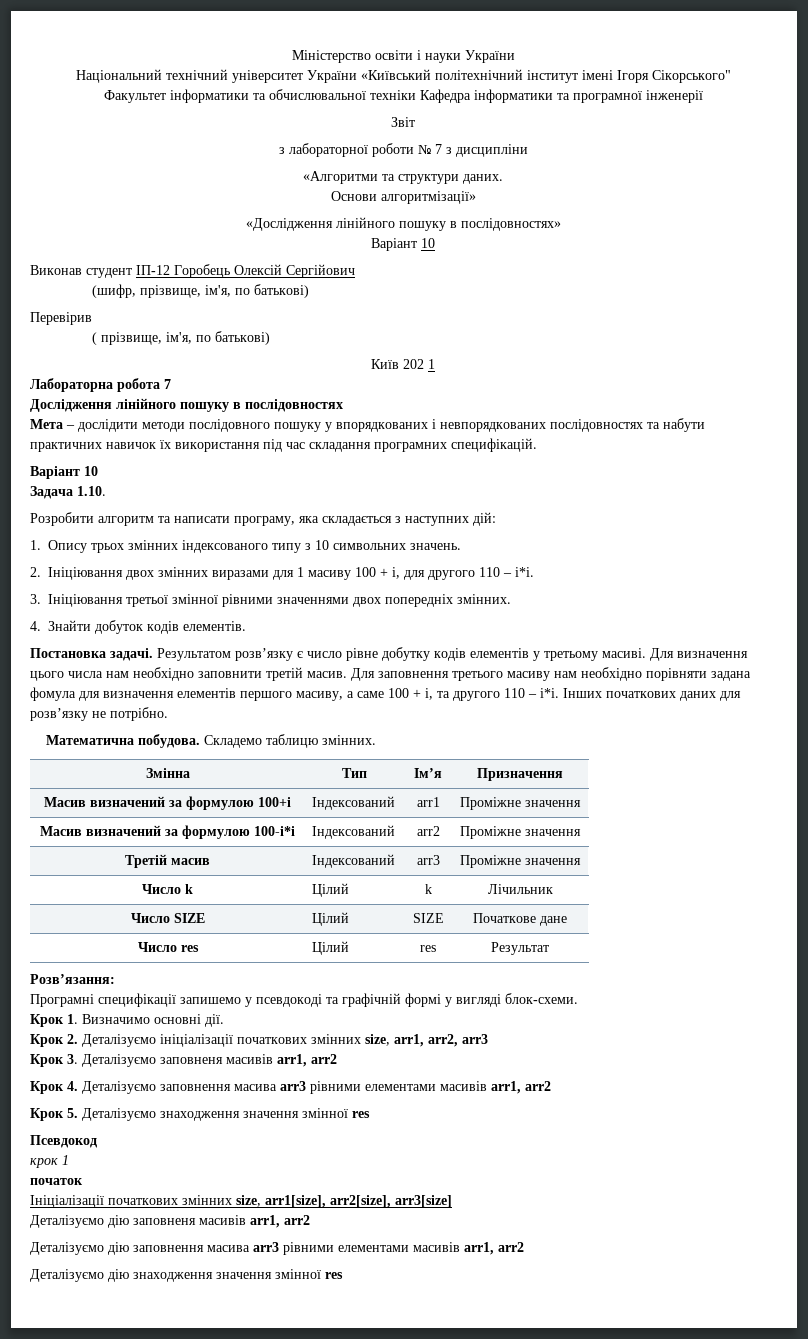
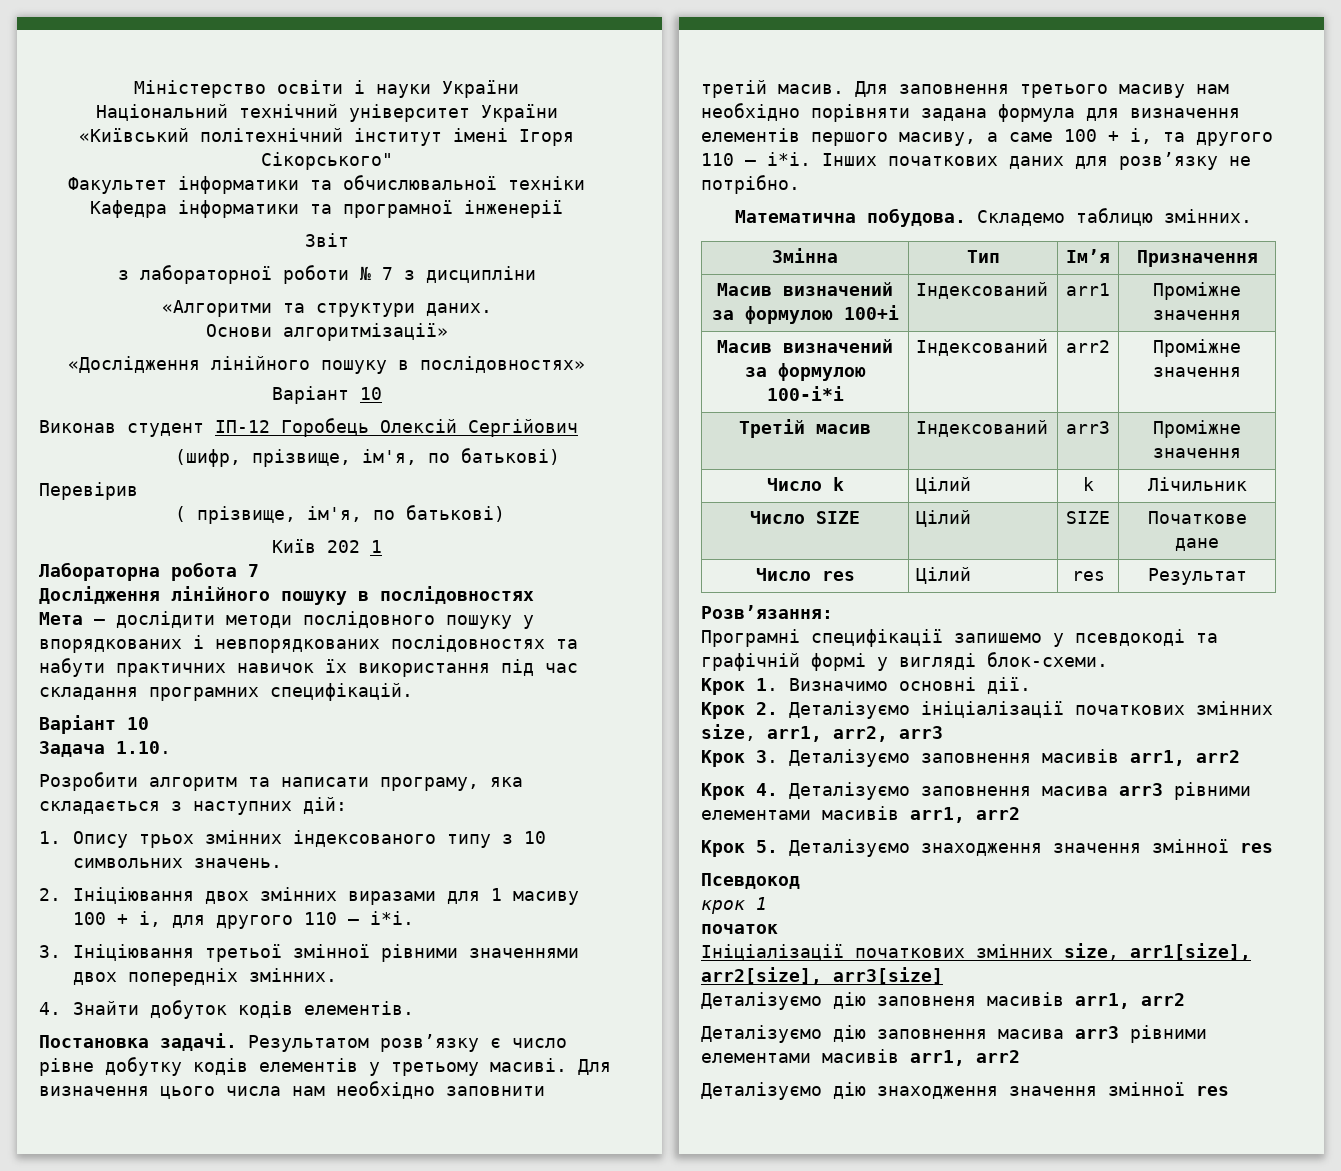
[30,687,76,701] фомула -> [998,104,1075,122] формула
[160,1057,223,1064] заповненя -> [921,753,1031,763] заповнення

